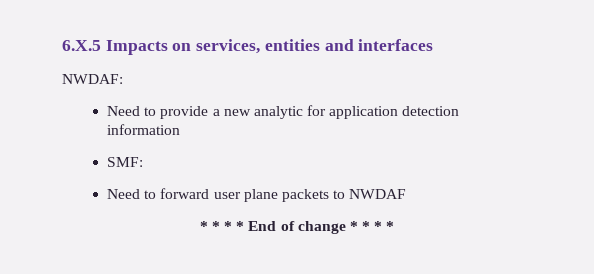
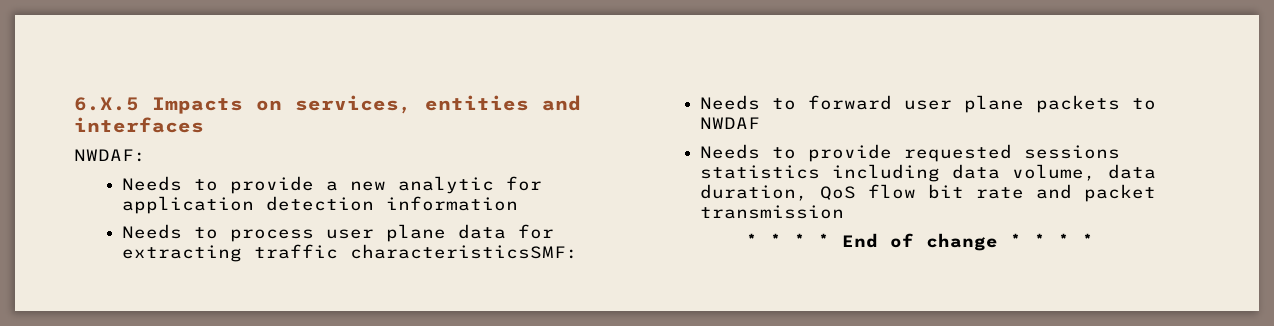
[106,106,140,116] Need -> [121,176,182,191] Needs
[106,157,143,167] [106,189,140,199] SMF: // Need -> [121,224,554,242] [121,244,578,262] [699,95,760,110] Needs to process user plane data for extracting traffic characteristicsSMF: // Needs
(407, 194) none -> [699,144,1120,162] [699,164,1156,182] [699,184,1156,202] [699,205,844,219] // Needs to provide requested sessions statistics including data volume, data duration, QoS flow bit rate and packet transmission

